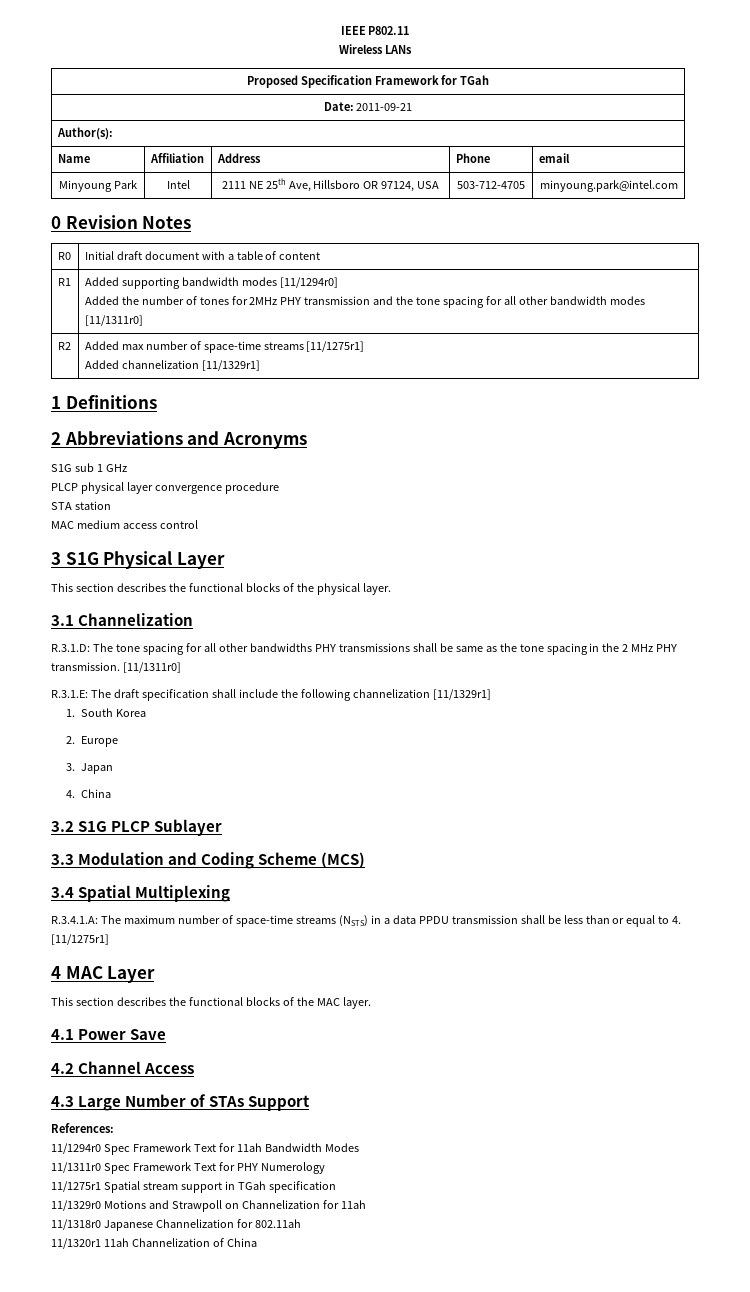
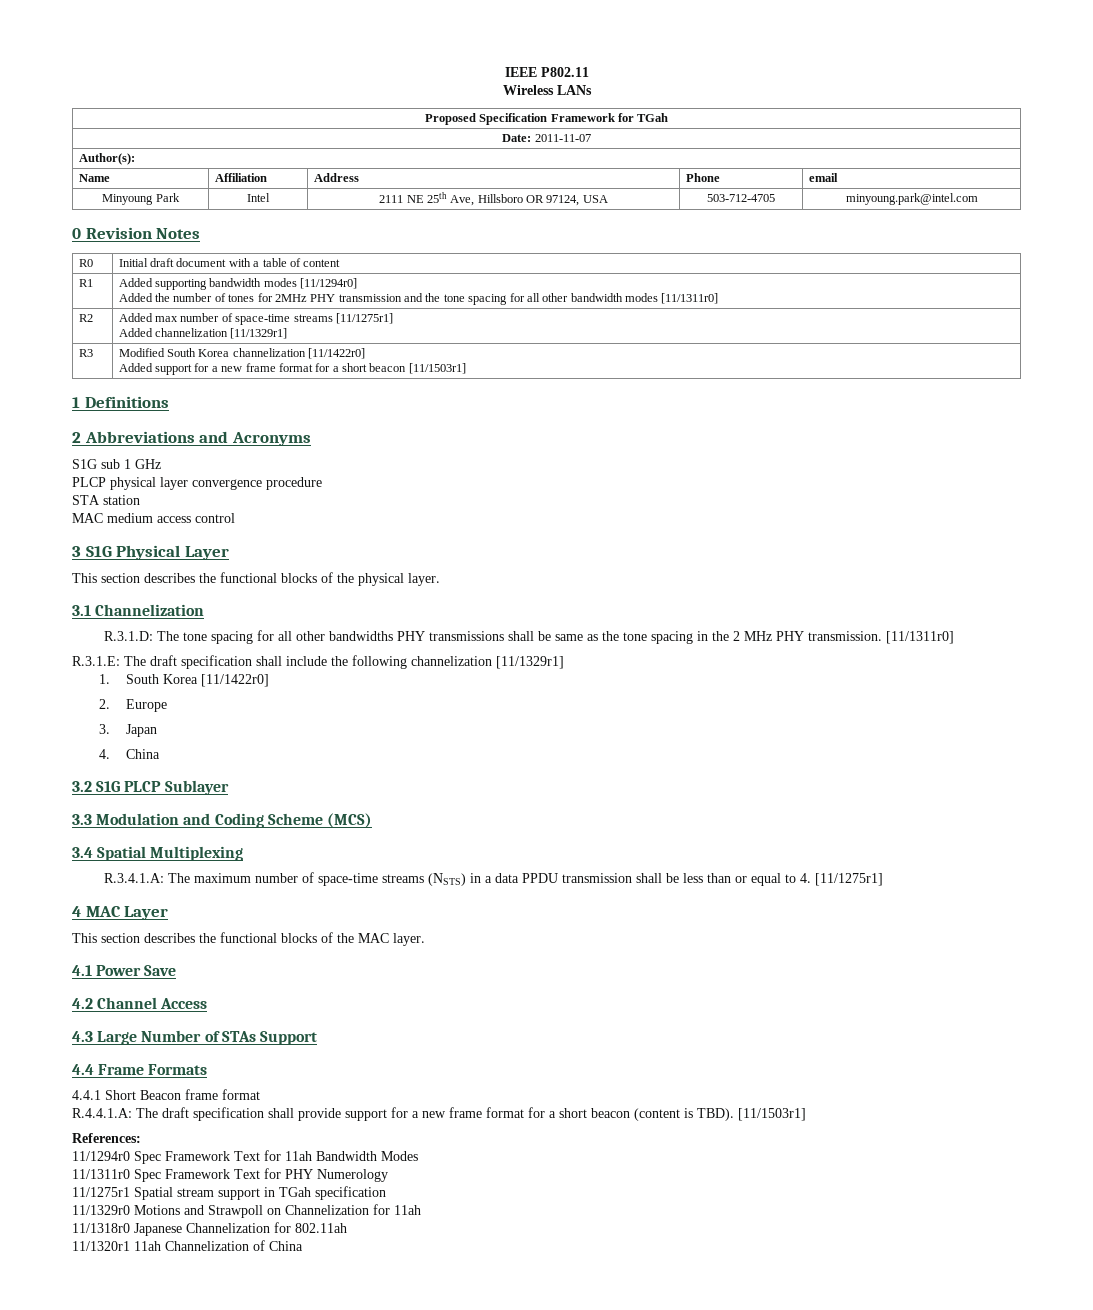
[356,103,413,111] 2011-09-21 -> [534,134,591,142] 2011-11-07
(260, 365) none -> [78,349,93,357] [118,348,366,359] [118,363,466,375] // R3 | Modified South Korea channelization [11/1422r0] // Added support for a new frame format for a short beacon [11/1503r1]
(146, 713) none -> [200,674,269,687] [11/1422r0]
(311, 1103) none -> [72,1064,208,1075] [72,1089,260,1100] [72,1107,806,1121] // 4.4 Frame Formats // 4.4.1 Short Beacon frame format // R.4.4.1.A: The draft specification shall provide support for a new frame format for a short beacon (content is TBD). [11/1503r1]

